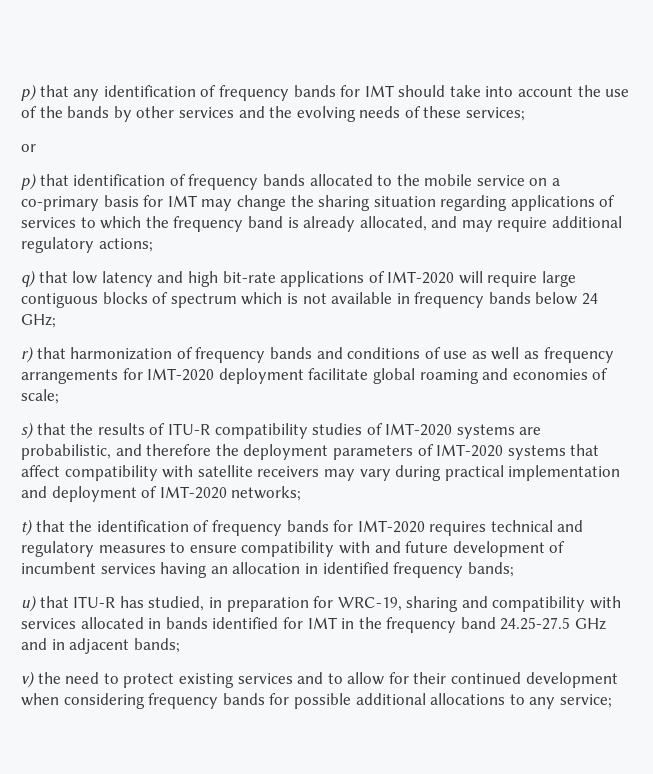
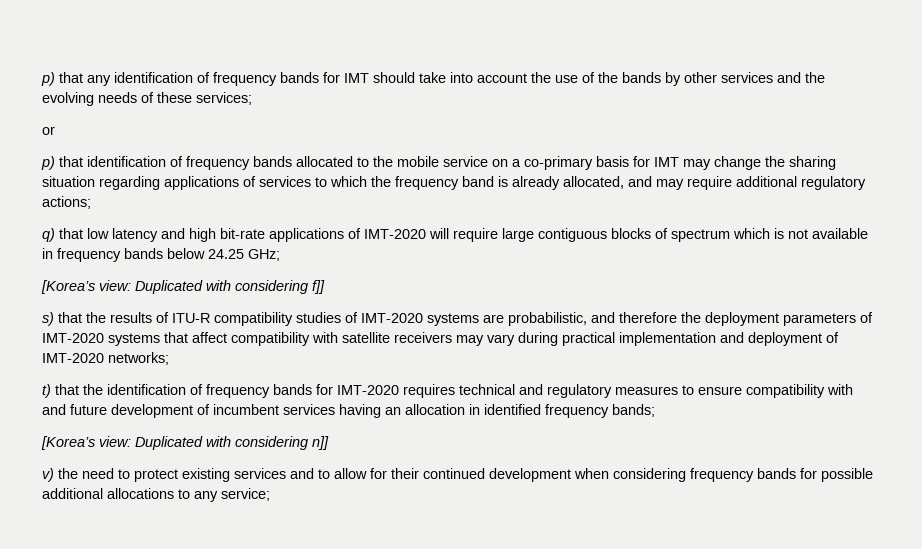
[582,293,599,305] 24 -> [208,249,244,259] 24.25
[21,346,614,363] [21,368,609,384] [21,389,59,404] r) that harmonization of frequency bands and conditions of use as well as frequency arrangements for IMT-2020 deployment facilitate global roaming and economies of scale; -> [41,280,325,294] [Korea’s view: Duplicated with considering f]]
[21,595,622,612] [21,617,607,633] [21,638,180,654] u) that ITU-R has studied, in preparation for WRC-19, sharing and compatibility with services allocated in bands identified for IMT in the frequency band 24.25-27.5 GHz and in adjacent bands; -> [41,436,329,450] [Korea’s view: Duplicated with considering n]]

